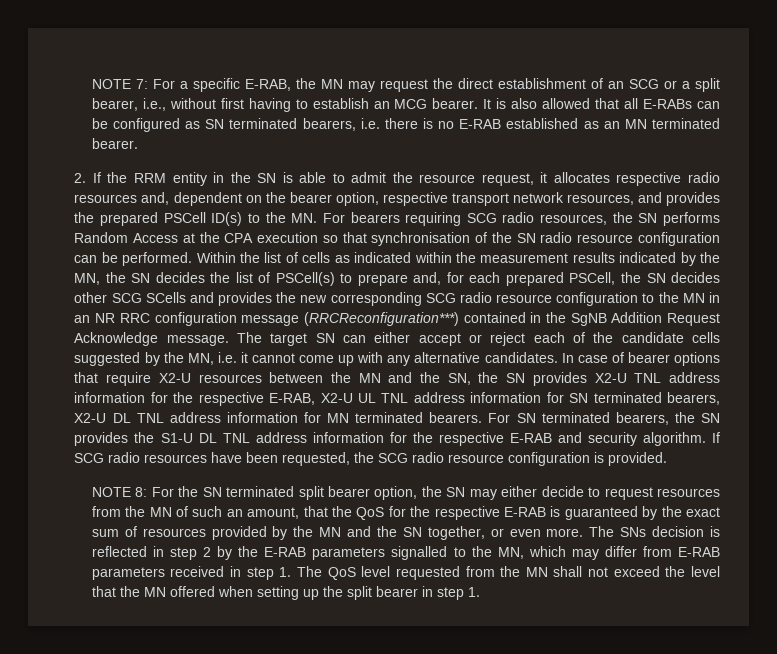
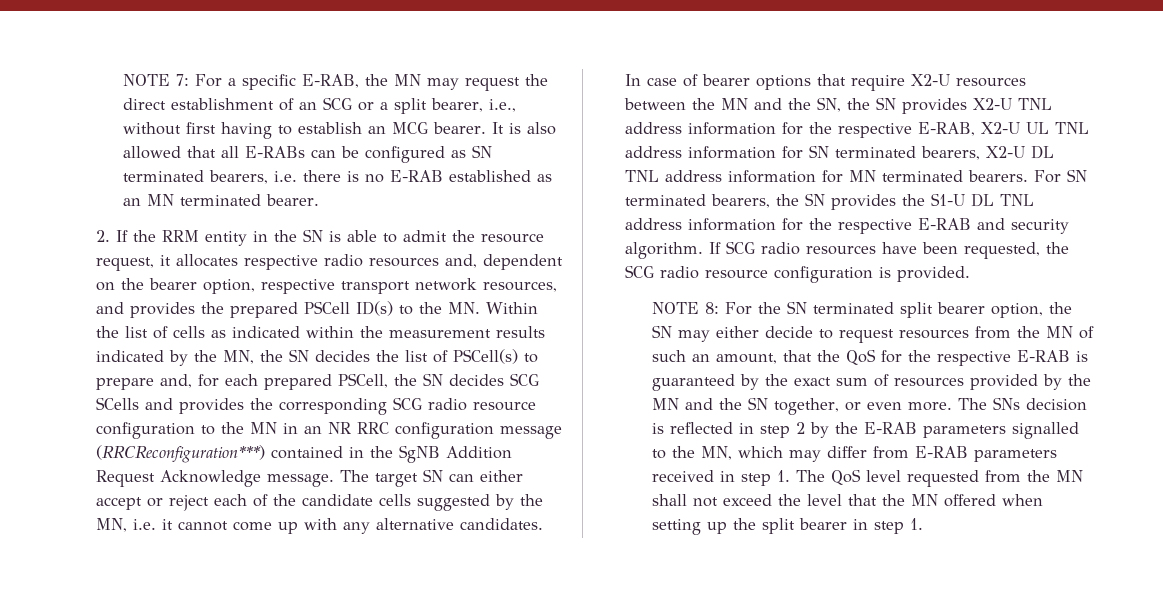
[322,212,720,226] [74,232,720,246] [74,252,193,266] For bearers requiring SCG radio resources, the SN performs Random Access at the CPA execution so that synchronisation of the SN radio resource configuration can be performed. -> (481, 308) none
[74,292,108,303] other -> (505, 380) none
[300,295,328,303] new -> (274, 404) none

